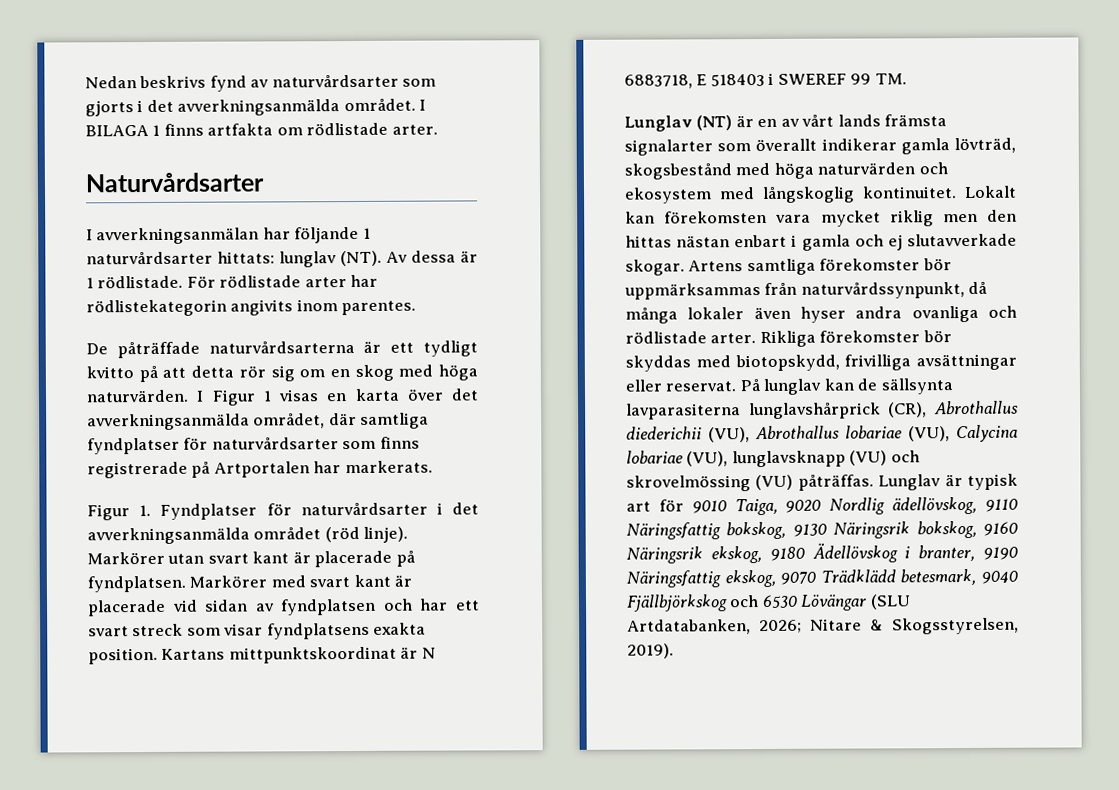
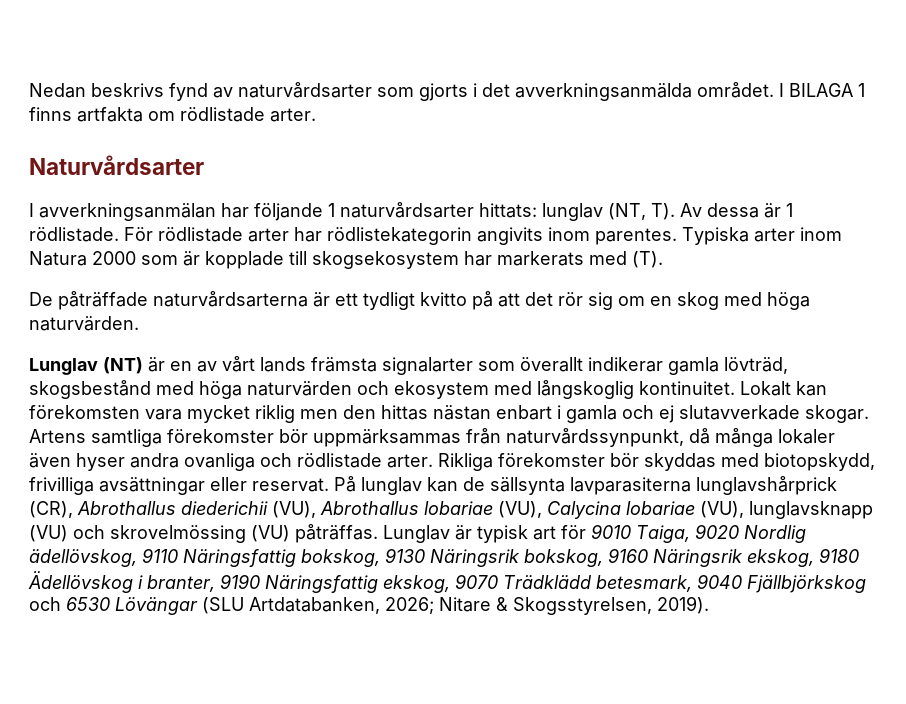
[340,250,382,267] (NT). -> [608,203,675,220] (NT, T).
(417, 308) none -> [682,227,842,245] [29,251,663,269] Typiska arter inom Natura 2000 som är kopplade till skogsekosystem har markerats med (T).
[191,365,235,378] detta -> [525,292,553,306] det
[196,388,479,406] [87,412,430,431] [87,436,420,455] [87,460,433,479] [87,502,479,521] [87,526,409,545] [87,550,415,568] [87,574,413,593] [87,598,480,617] [88,622,427,640] [88,646,436,665] [624,72,907,89] I Figur 1 visas en karta över det avverkningsanmälda området, där samtliga fyndplatser för naturvårdsarter som finns registrerade på Artportalen har markerats. // Figur 1. Fyndplatser för naturvårdsarter i det avverkningsanmälda området (röd linje). Markörer utan svart kant är placerade på fyndplatsen. Markörer med svart kant är placerade vid sidan av fyndplatsen och har ett svart streck som visar fyndplatsens exakta position. Kartans mittpunktskoordinat är N 6883718, E 518403 i SWEREF 99 TM. -> (139, 323) none

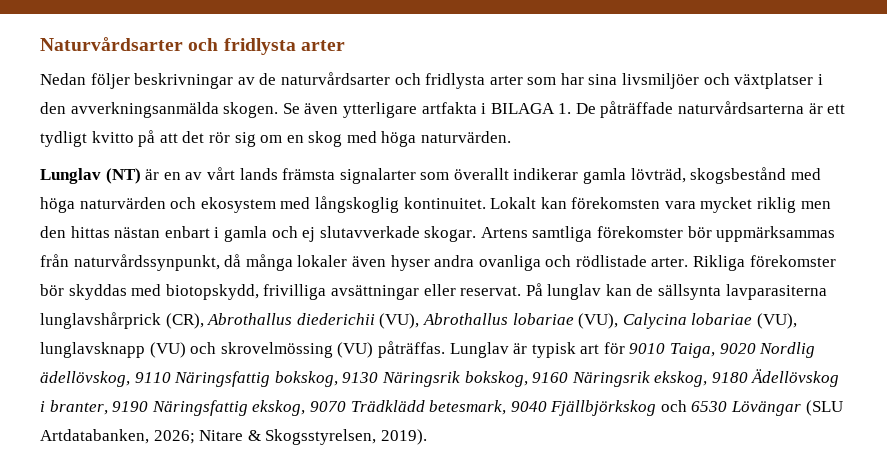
[29,82,865,101] [29,107,316,122] [29,155,204,175] [29,202,793,221] [29,227,842,245] [29,251,663,269] Nedan beskrivs fynd av naturvårdsarter som gjorts i det avverkningsanmälda området. I BILAGA 1 finns artfakta om rödlistade arter. // Naturvårdsarter // I avverkningsanmälan har följande 1 naturvårdsarter hittats: lunglav (NT, T). Av dessa är 1 rödlistade. För rödlistade arter har rödlistekategorin angivits inom parentes. Typiska arter inom Natura 2000 som är kopplade till skogsekosystem har markerats med (T). // -> [40,37,345,55] [40,72,823,89] [40,102,572,118] Naturvårdsarter och fridlysta arter // Nedan följer beskrivningar av de naturvårdsarter och fridlysta arter som har sina livsmiljöer och växtplatser i den avverkningsanmälda skogen. Se även ytterligare artfakta i BILAGA 1.

